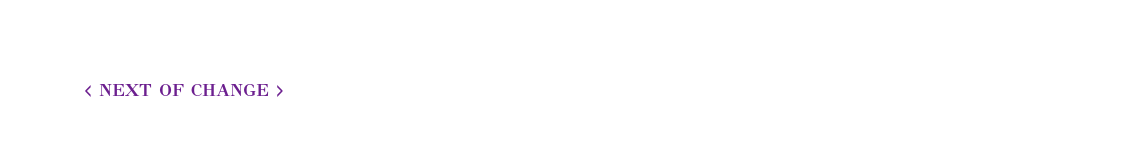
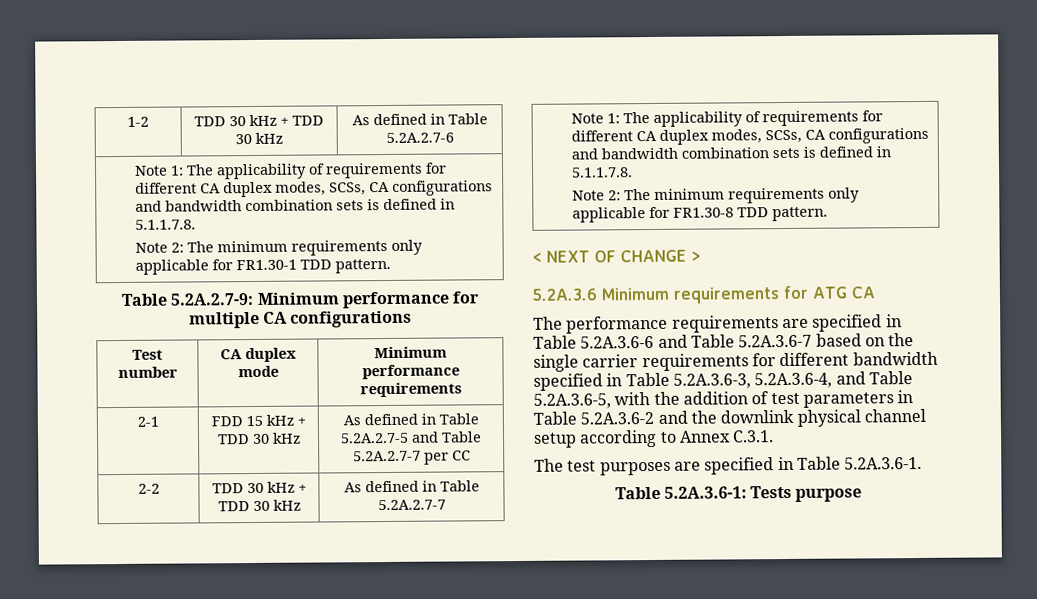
(83, 91) none -> [127,116,149,127] [194,114,324,127] [235,132,283,145] [351,113,488,126] [385,132,454,143] [134,162,448,180] [135,180,494,198] [135,198,456,212] [135,219,197,230] [135,239,424,256] [135,258,392,275] [120,291,481,309] [188,310,413,329] [132,349,163,360] [117,366,178,379] [220,347,297,363] [237,365,279,378] [374,346,447,359] [361,364,460,380] [359,382,462,398] [136,416,159,427] [210,414,306,427] [217,432,301,445] [342,413,479,426] [340,431,482,444] [352,450,471,465] [137,483,160,494] [211,481,307,494] [217,499,301,512] [343,480,480,493] [377,499,446,511] [571,110,884,127] [571,127,930,145] [571,146,892,160] [572,167,634,178] [572,187,861,204] [572,206,829,223] 1-2 | TDD 30 kHz + TDD 30 kHz | As defined in Table 5.2A.2.7-6 // Note 1: The applicability of requirements for different CA duplex modes, SCSs, CA configurations and bandwidth combination sets is defined in 5.1.1.7.8. // Note 2: The minimum requirements only applicable for FR1.30-1 TDD pattern. // Table 5.2A.2.7-9: Minimum performance for multiple CA configurations // Test number | CA duplex mode | Minimum performance requirements // 2-1 | FDD 15 kHz + TDD 30 kHz | As defined in Table 5.2A.2.7-5 and Table 5.2A.2.7-7 per CC // 2-2 | TDD 30 kHz + TDD 30 kHz | As defined in Table 5.2A.2.7-7 // Note 1: The applicability of requirements for different CA duplex modes, SCSs, CA configurations and bandwidth combination sets is defined in 5.1.1.7.8. // Note 2: The minimum requirements only applicable for FR1.30-8 TDD pattern. //
(285, 91) none -> [532,285,876,304] [533,314,902,334] [533,333,915,349] [533,351,938,372] [533,371,913,391] [533,390,914,409] [533,408,926,427] [534,429,775,448] [534,456,923,476] [614,485,863,502] // 5.2A.3.6 Minimum requirements for ATG CA // The performance requirements are specified in Table 5.2A.3.6-6 and Table 5.2A.3.6-7 based on the single carrier requirements for different bandwidth specified in Table 5.2A.3.6-3, 5.2A.3.6-4, and Table 5.2A.3.6-5, with the addition of test parameters in Table 5.2A.3.6-2 and the downlink physical channel setup according to Annex C.3.1. // The test purposes are specified in Table 5.2A.3.6-1. // Table 5.2A.3.6-1: Tests purpose

